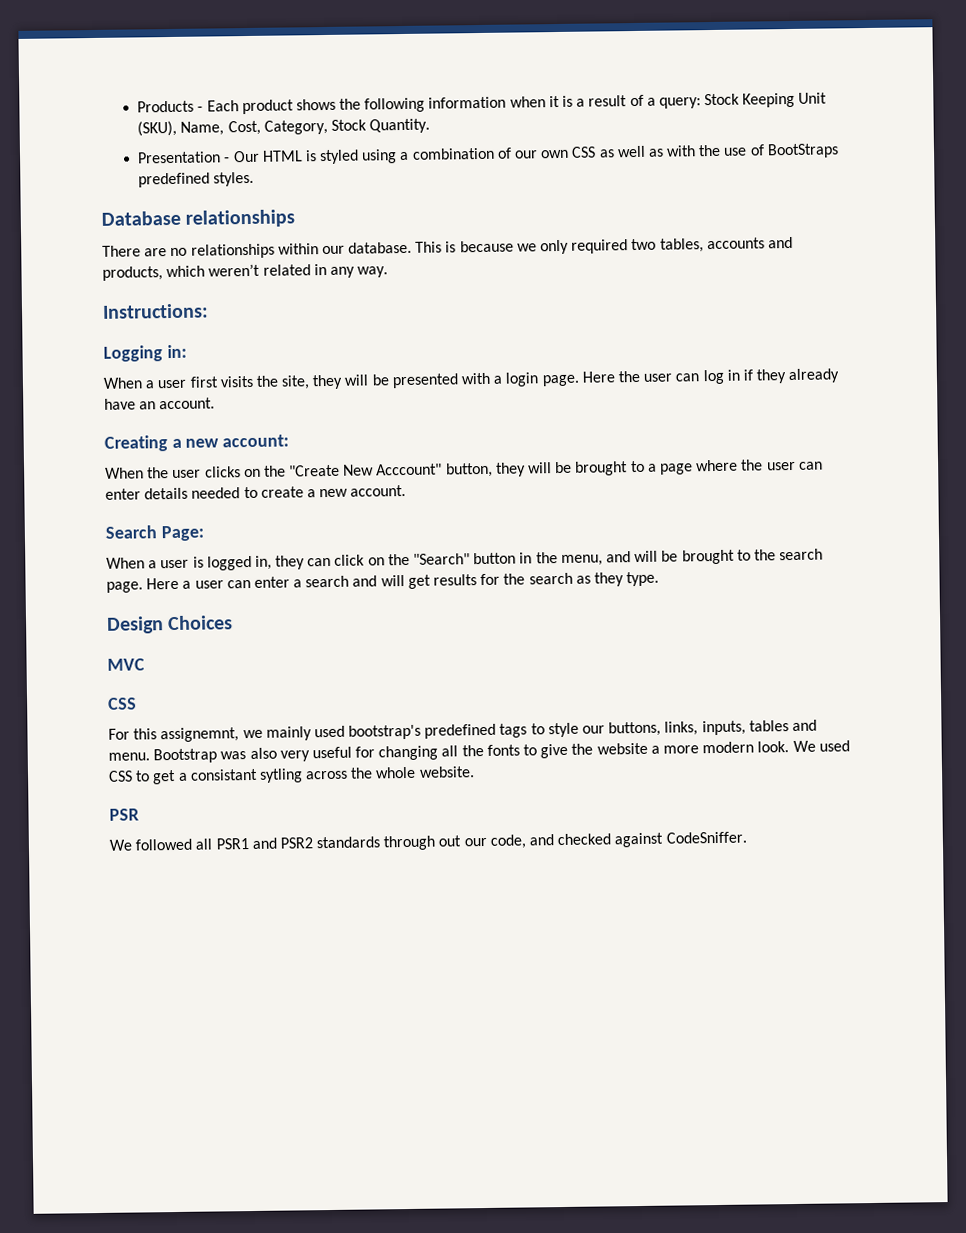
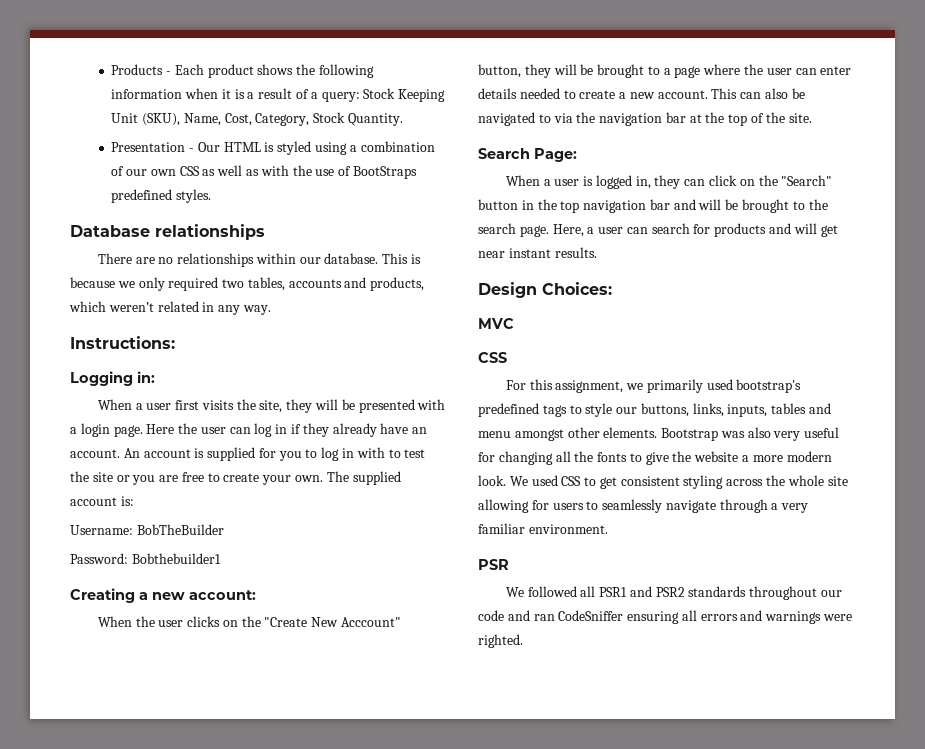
(216, 403) none -> [123,447,426,461] [70,471,401,485] [70,496,134,506] [70,524,224,535] [70,553,221,564] An account is supplied for you to log in with to test the site or you are free to create your own. The supplied account is: // Username: BobTheBuilder // Password: Bobthebuilder1
(407, 490) none -> [711,88,805,99] [478,112,812,126] This can also be navigated to via the navigation bar at the top of the site.
[560,554,603,566] menu, -> [560,199,670,213] top navigation bar
[146,577,180,590] Here -> [552,224,584,237] Here,
[253,571,660,589] enter a search and will get results for the search as they type. -> [651,223,838,237] [478,247,597,258] search for products and will get near instant results.
[167,615,234,631] Choices -> [542,282,612,295] Choices:
[160,726,312,743] assignemnt, we mainly -> [555,379,703,393] assignment, we primarily
[108,752,150,761] menu. -> [478,427,658,441] menu amongst other elements.
[177,766,475,783] a consistant sytling across the whole website. -> [620,475,848,489] [478,499,809,513] [478,523,608,534] consistent styling across the whole site allowing for users to seamlessly navigate through a very familiar environment.
[383,831,747,851] through out our code, and checked against CodeSniffer. -> [749,586,842,600] [478,610,853,624] [478,634,523,648] throughout our code and ran CodeSniffer ensuring all errors and warnings were righted.

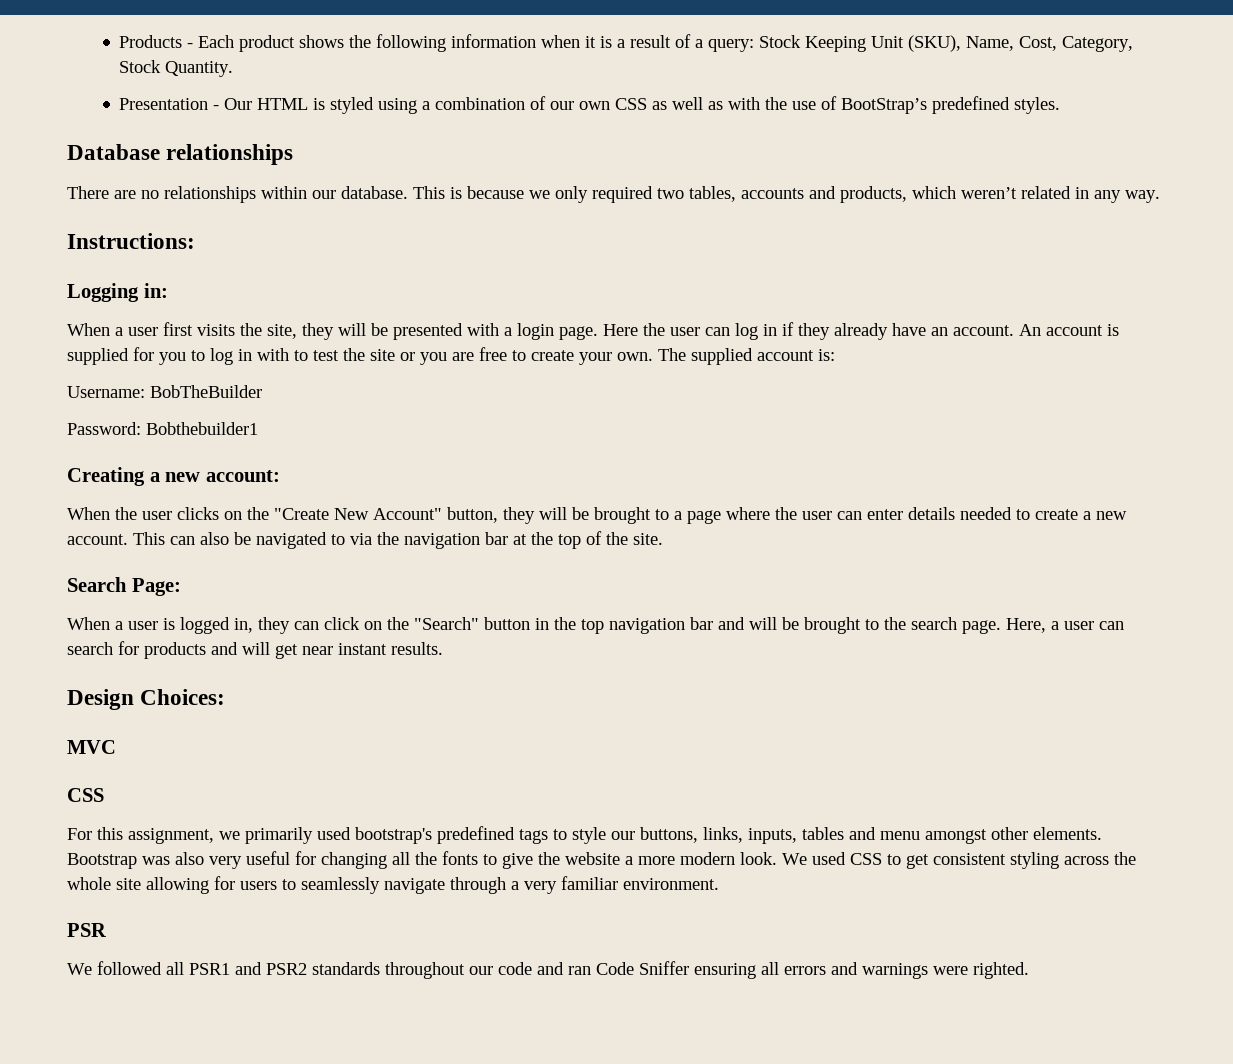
[352,166,417,179] BootStraps -> [841,98,928,114] BootStrap’s
[340,617,401,627] Acccount" -> [373,508,442,520] Account"
[558,610,624,621] CodeSniffer -> [596,961,689,975] Code Sniffer

